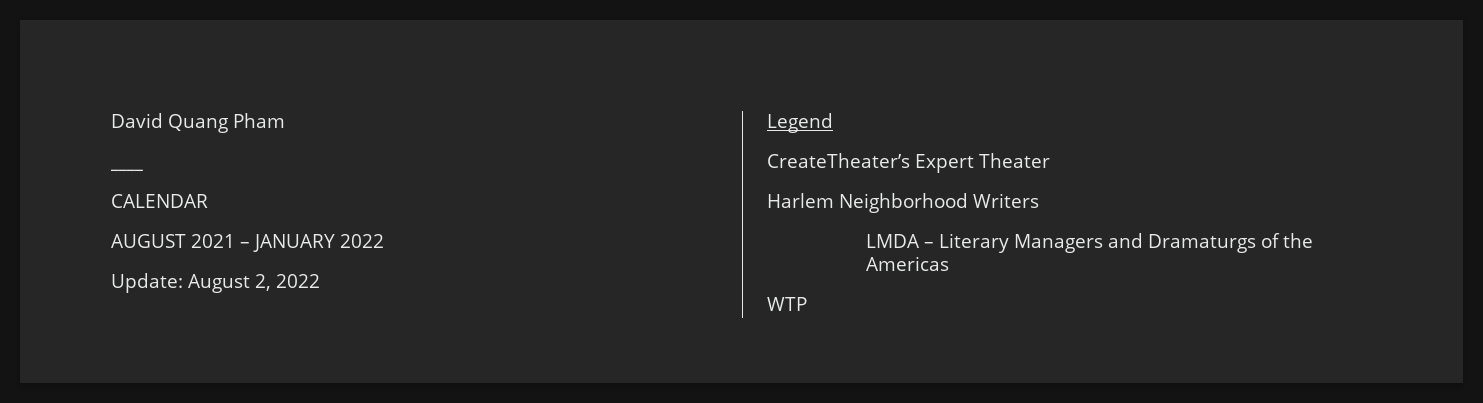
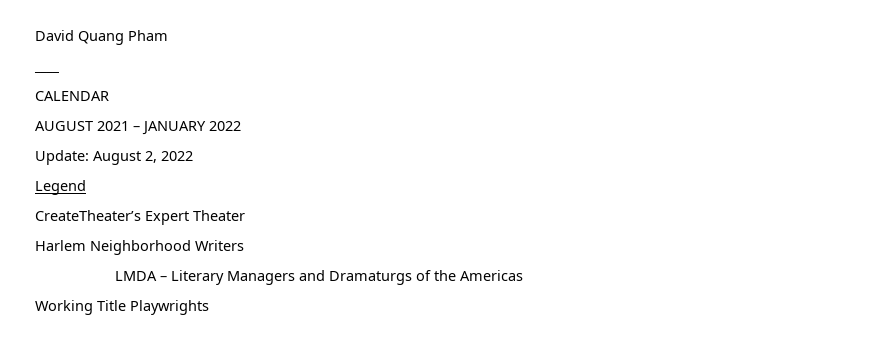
[767,297,807,311] WTP -> [35,300,209,315] Working Title Playwrights

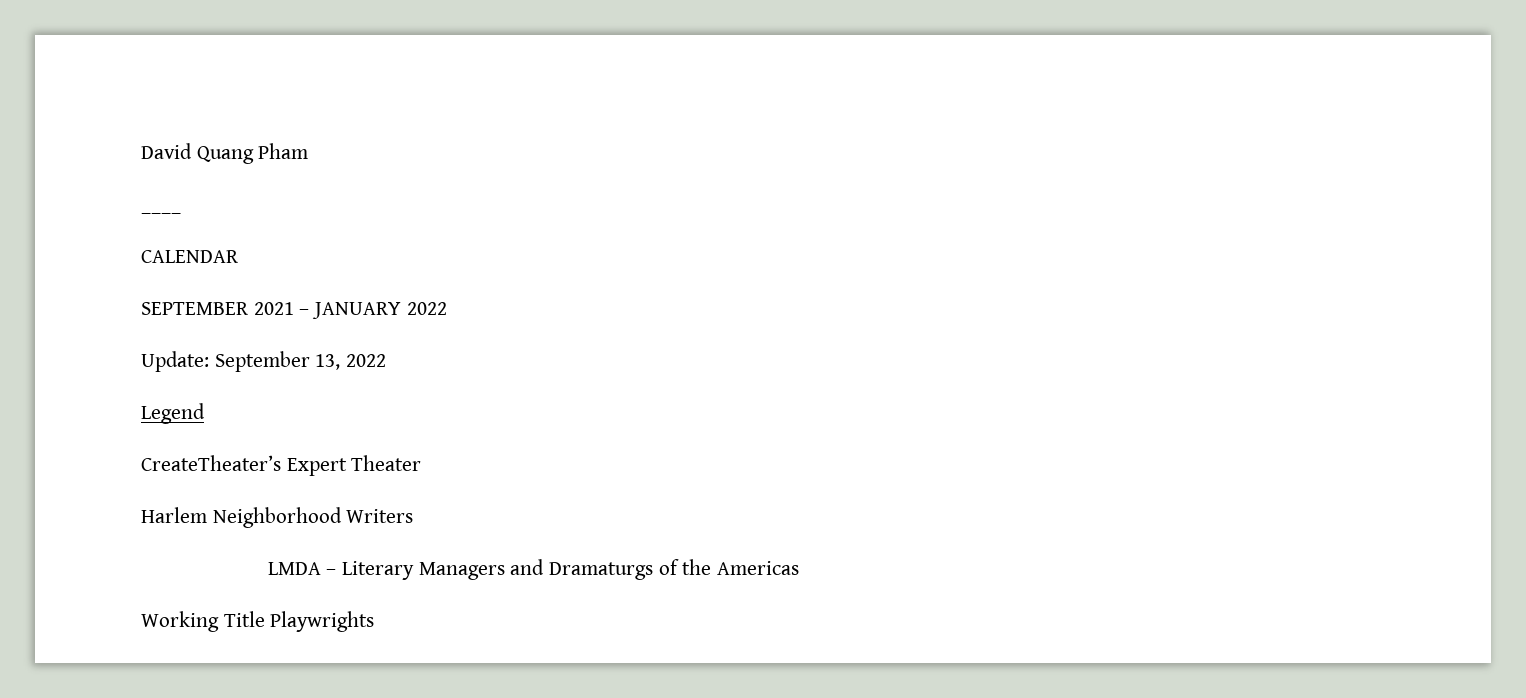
[35,121,93,131] AUGUST -> [141,302,249,315] SEPTEMBER
[93,151,157,165] August 2, -> [214,351,341,372] September 13,

